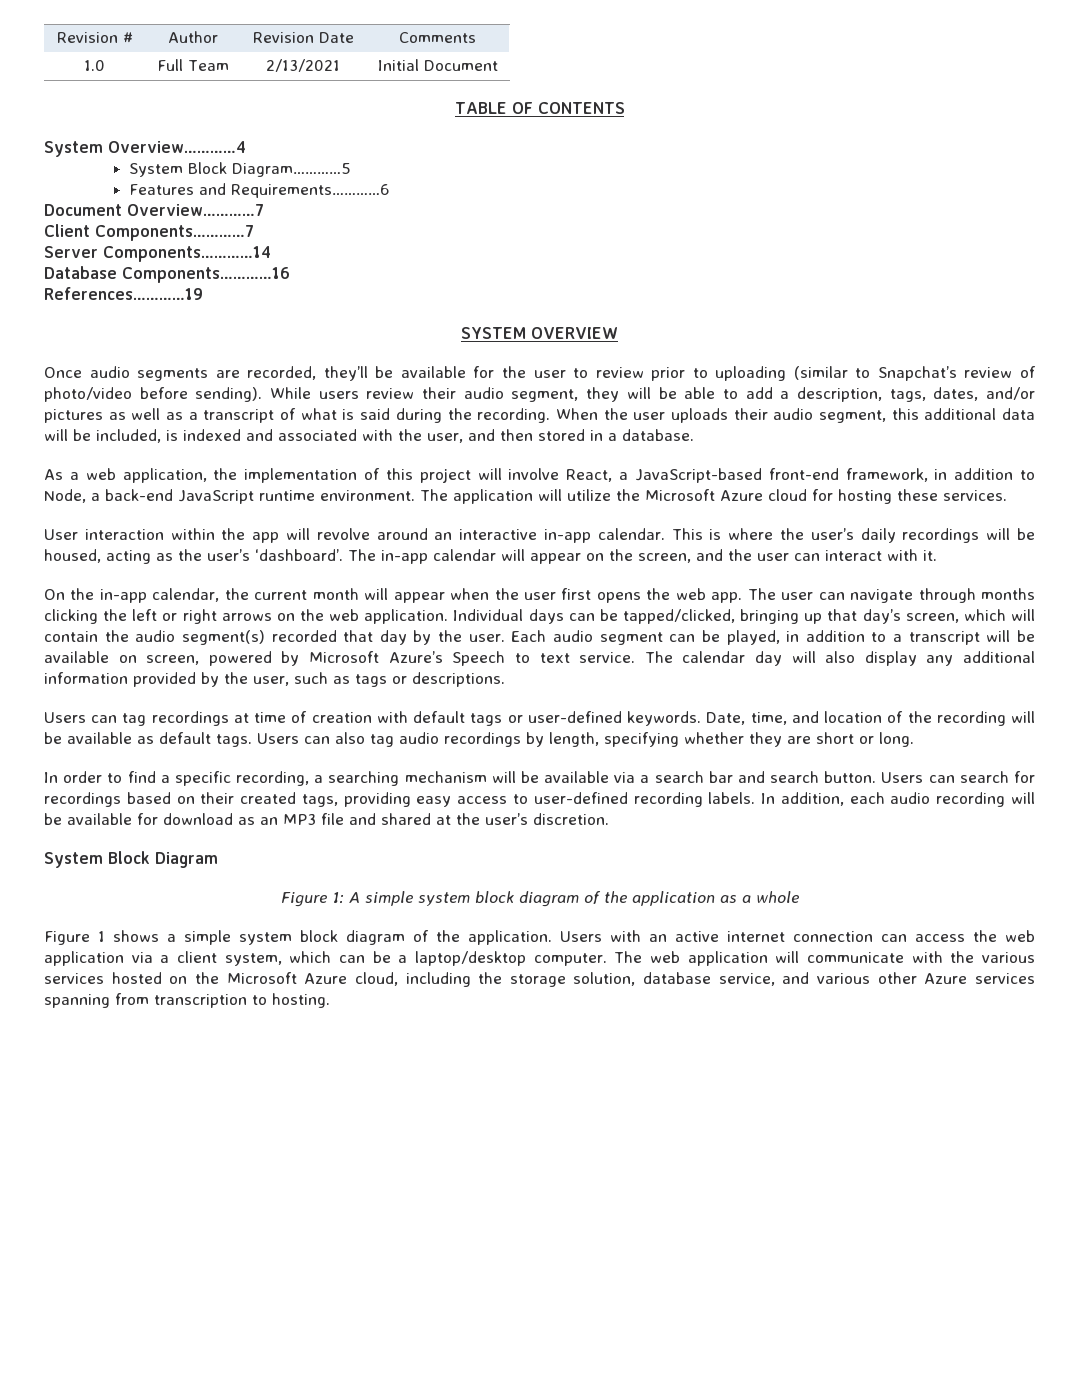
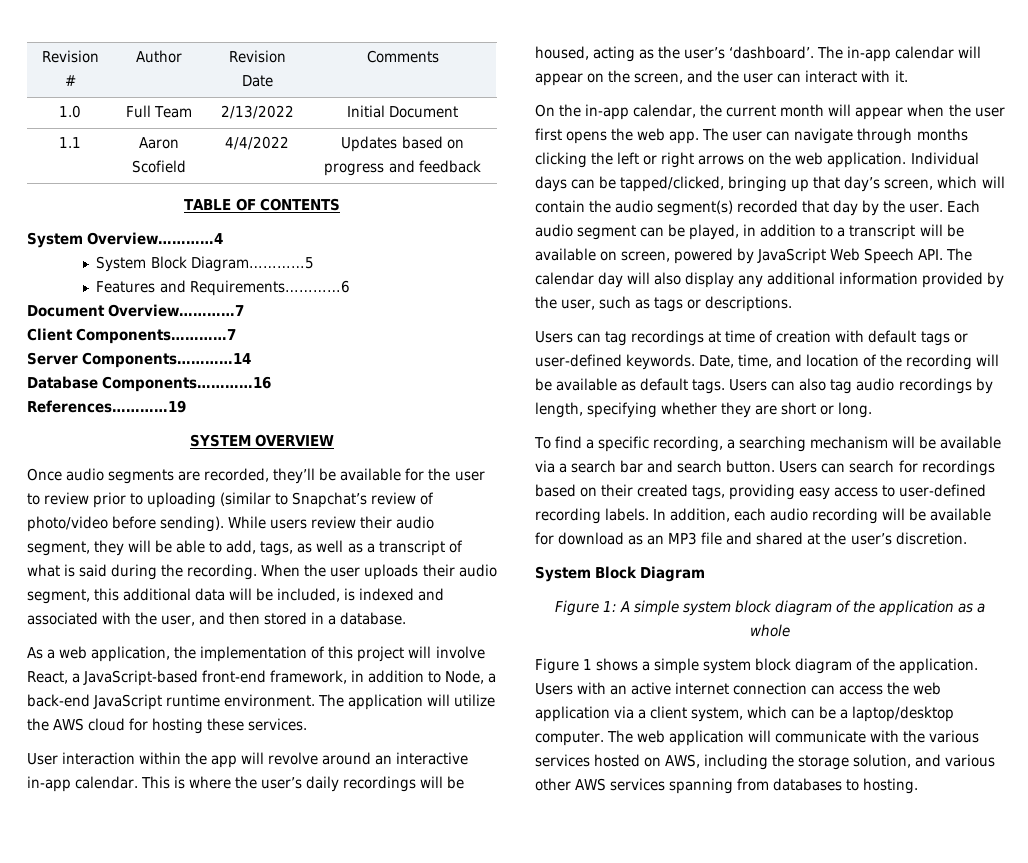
[266,59,340,72] 2/13/2021 -> [220,105,294,119] 2/13/2022
(498, 65) none -> [59,137,81,148] [139,137,179,149] [132,160,186,173] [225,136,289,150] [341,136,464,152] [324,160,481,176] // 1.1 | Aaron Scofield | 4/4/2022 | Updates based on progress and feedback
[745,387,1036,402] [44,409,103,423] add a description, tags, dates, and/or pictures -> [226,540,294,556] add, tags,
[645,489,763,501] Microsoft Azure -> [53,718,85,731] AWS
[309,651,636,666] Microsoft Azure’s Speech to text service. -> [757,248,944,264] JavaScript Web Speech API.
[44,771,123,783] In order to -> [534,437,551,449] To
[194,972,398,986] the Microsoft Azure cloud, -> [665,754,701,768] AWS,
[643,972,775,986] database service, -> (912, 761) none
[924,973,968,984] Azure -> [575,778,607,791] AWS
[154,994,247,1008] transcription -> [773,778,843,791] databases

